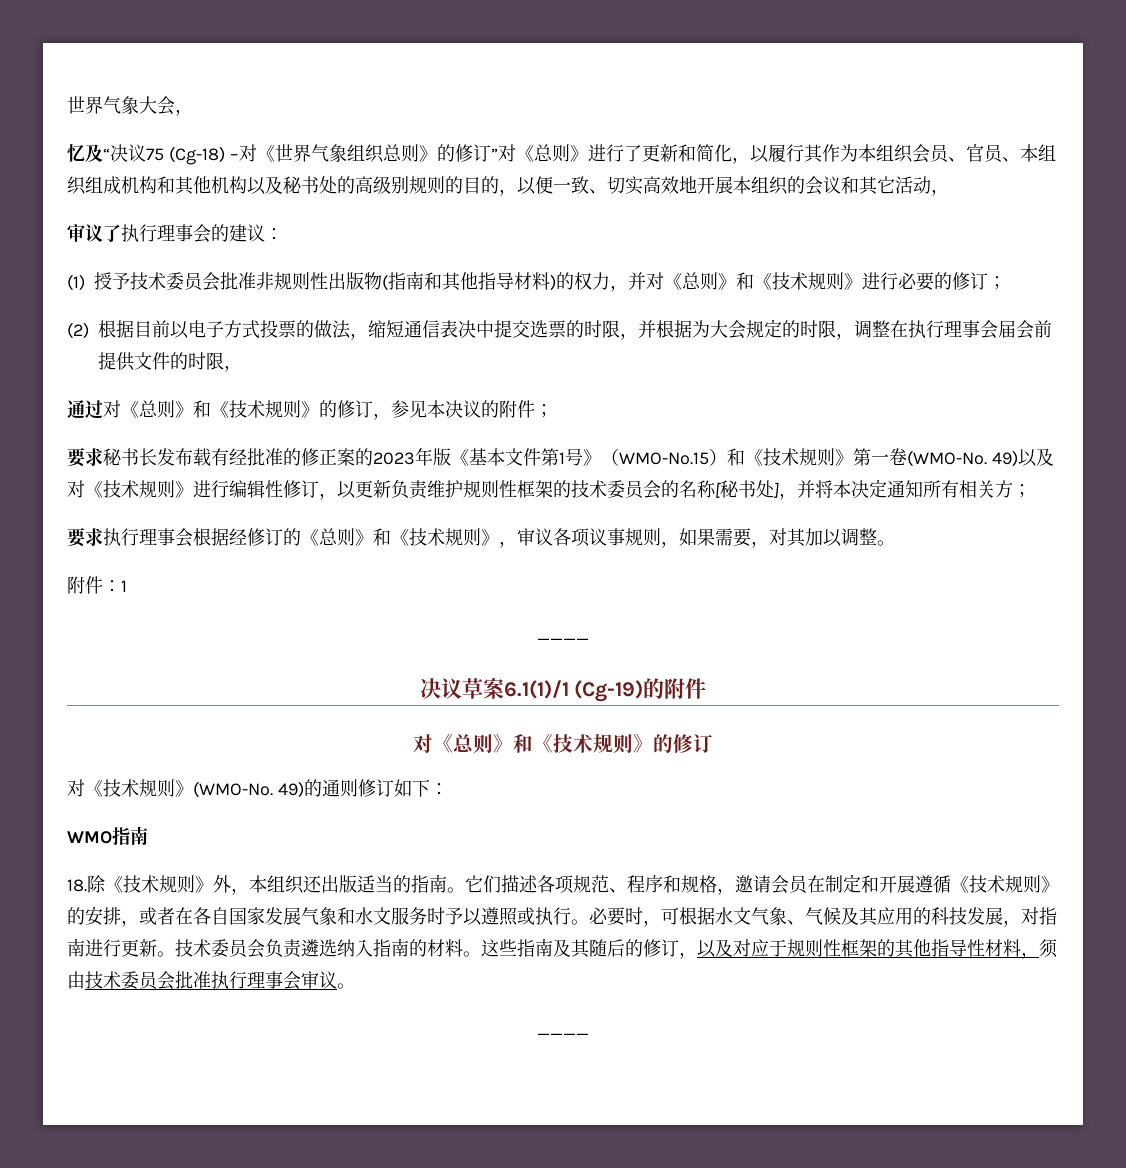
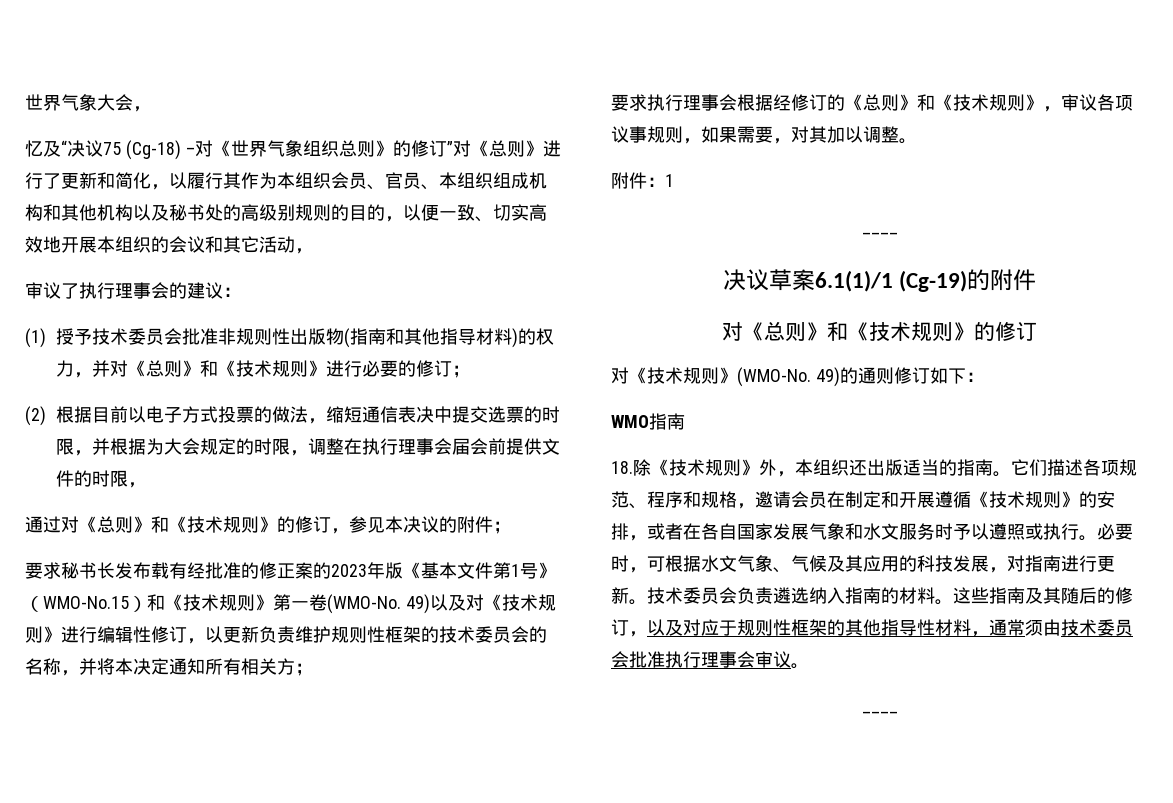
[715,480,779,498] [秘书处] -> (61, 666) none
(1039, 955) none -> [989,619,1025,636] 通常

